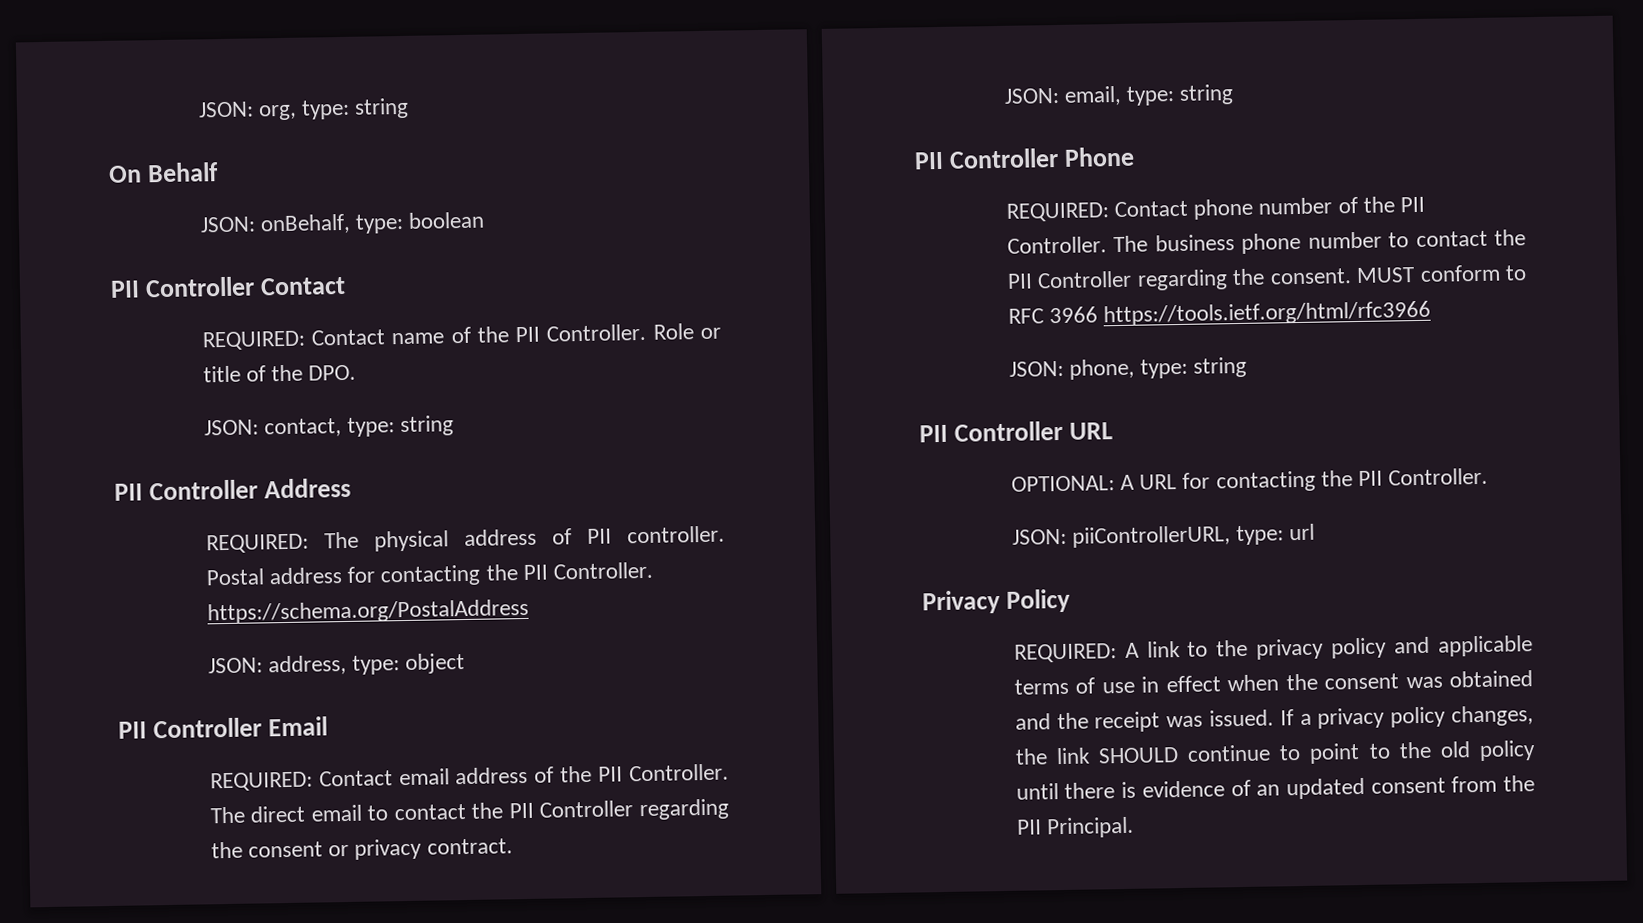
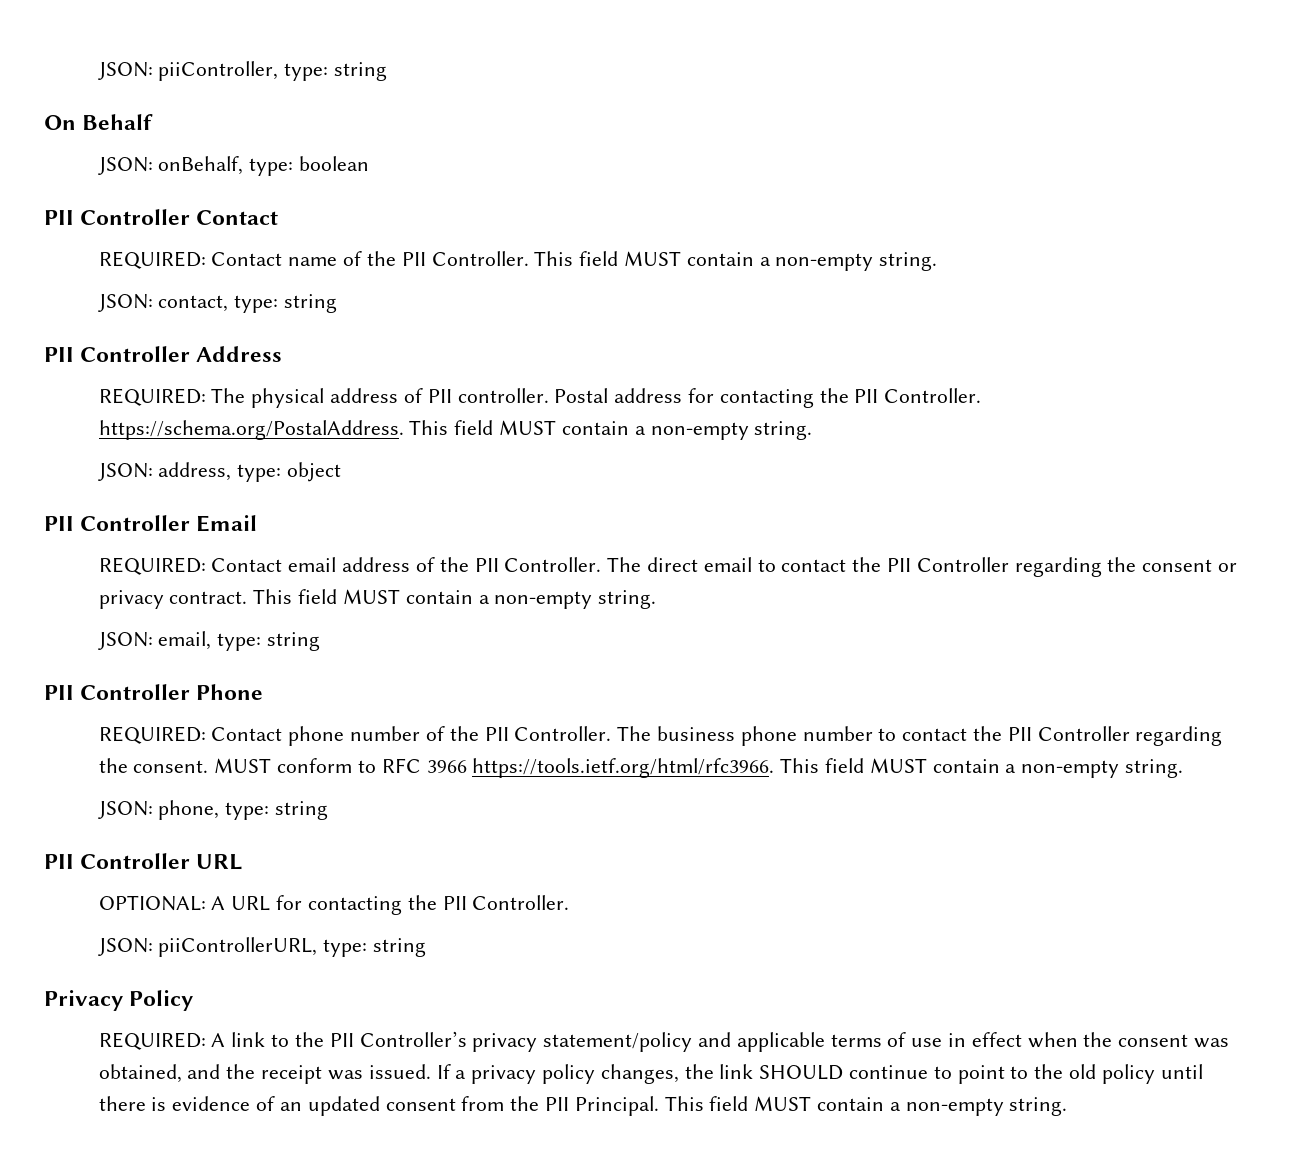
[197,101,297,121] JSON: org, -> [97,61,279,81] JSON: piiController,
[652,323,721,340] [202,364,357,383] Role or title of the DPO. -> [534,251,938,271] This field MUST contain a non-empty string.
[206,598,529,625] https://schema.org/PostalAddress -> [98,420,813,440] https://schema.org/PostalAddress. This field MUST contain a non-empty string.
(513, 846) none -> [253,589,657,609] This field MUST contain a non-empty string.
[1103,300,1432,327] https://tools.ietf.org/html/rfc3966 -> [472,758,1183,778] https://tools.ietf.org/html/rfc3966. This field MUST contain a non-empty string.
[1289,523,1316,541] url -> [373,938,427,957] string
[1256,637,1388,660] privacy policy -> [329,1031,693,1052] PII Controller’s privacy statement/policy
[1449,670,1533,688] obtained -> [98,1064,182,1083] obtained,
(1134, 827) none -> [664,1096,1068,1116] This field MUST contain a non-empty string.

